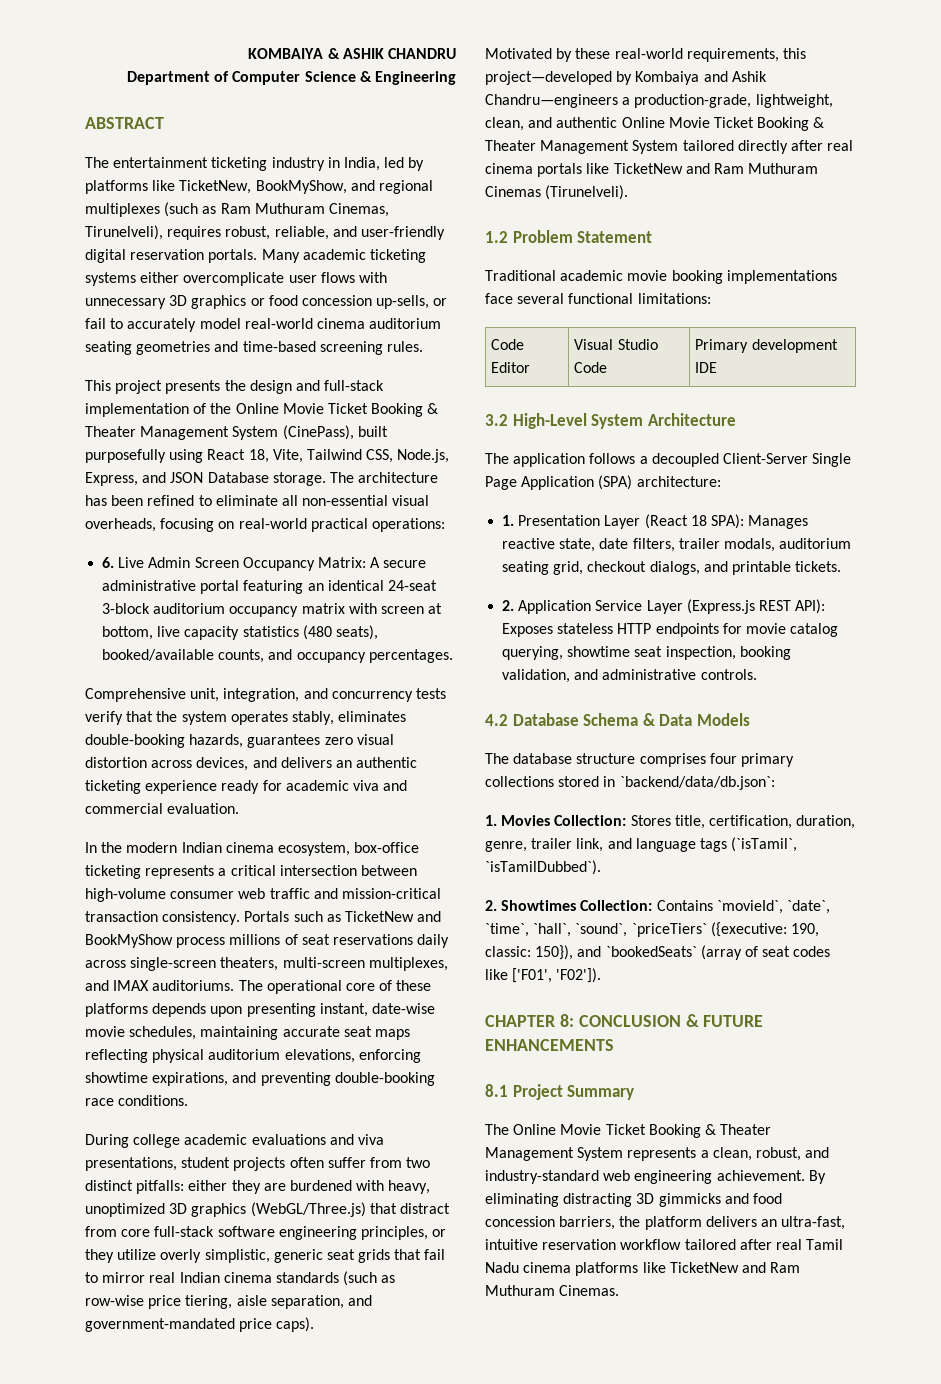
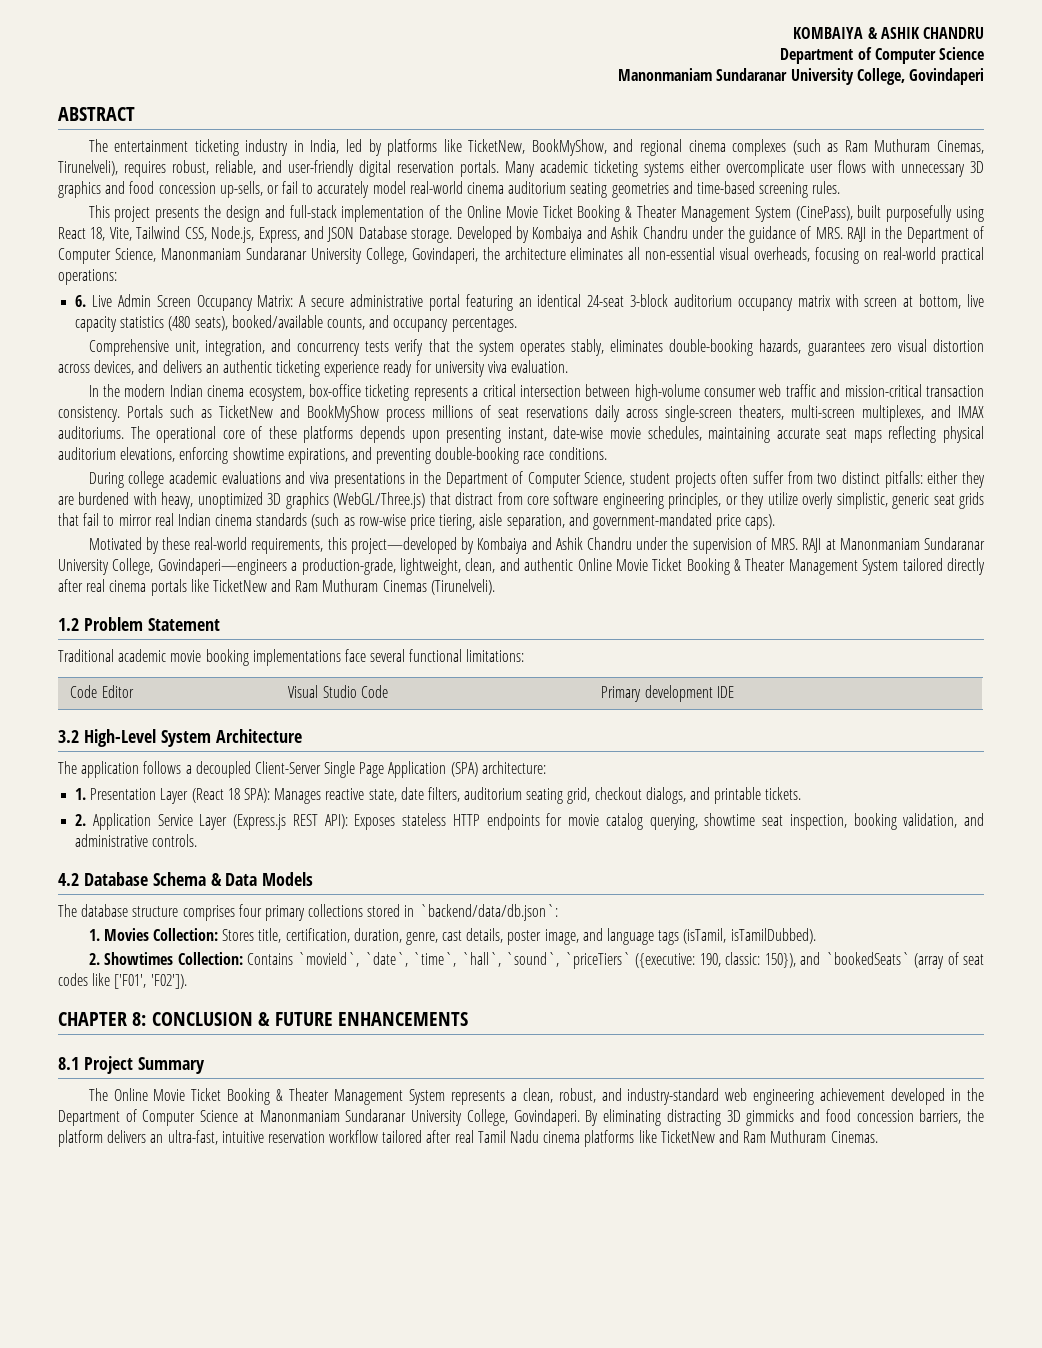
[359,71,456,85] & Engineering -> [618,68,984,85] // Manonmaniam Sundaranar University College, Govindaperi
[85,203,160,217] multiplexes -> [688,139,787,156] cinema complexes
[250,298,265,306] or -> [105,181,126,194] and
[329,472,439,483] [85,495,278,506] The architecture has been refined to eliminate -> [456,226,984,243] [58,247,624,264] Developed by Kombaiya and Ashik Chandru under the guidance of MRS. RAJI in the Department of Computer Science, Manonmaniam Sundaranar University College, Govindaperi, the architecture eliminates
[285,780,408,791] [85,803,163,814] academic viva and commercial -> [434,361,508,377] university viva
[85,1157,177,1171] presentations, -> [333,471,626,488] presentations in the Department of Computer Science,
[154,1226,215,1237] full-stack -> (549, 500) none
[485,94,618,108] Chandru—engineers -> [587,537,985,554] [58,558,287,575] Chandru under the supervision of MRS. RAJI at Manonmaniam Sundaranar University College, Govindaperi—engineers
[678,538,775,552] trailer modals, -> (460, 794) none
[531,838,604,852] trailer link, -> [442,928,579,945] cast details, poster image,
[731,837,798,852] [485,860,601,875] (`isTamil`, `isTamilDubbed`). -> [683,928,816,944] (isTamil, isTamilDubbed).
[716,1170,805,1181] achievement. -> [820,1088,984,1105] [58,1109,580,1126] achievement developed in the Department of Computer Science at Manonmaniam Sundaranar University College, Govindaperi.

